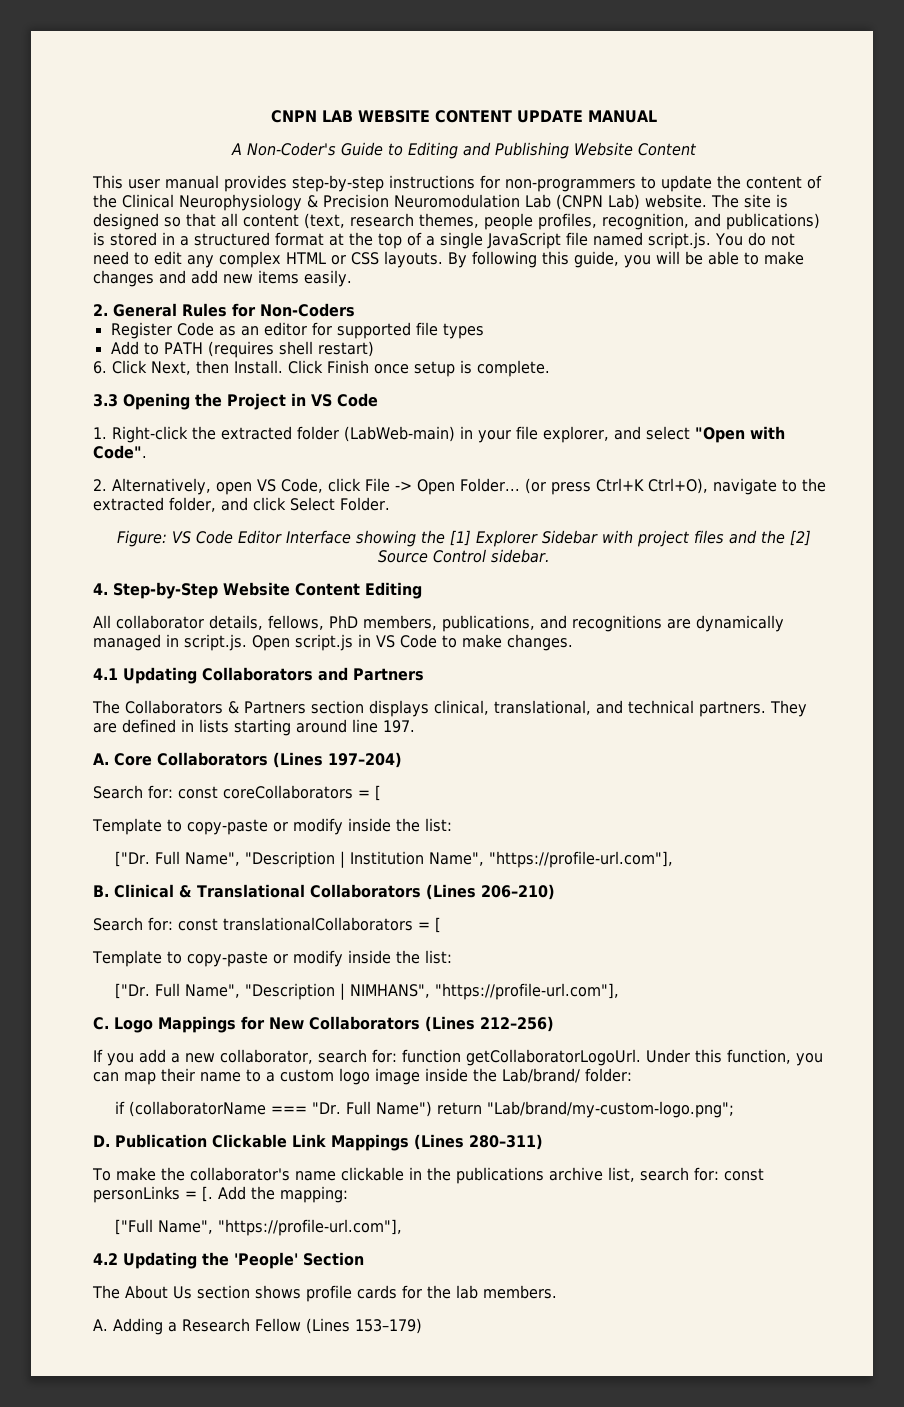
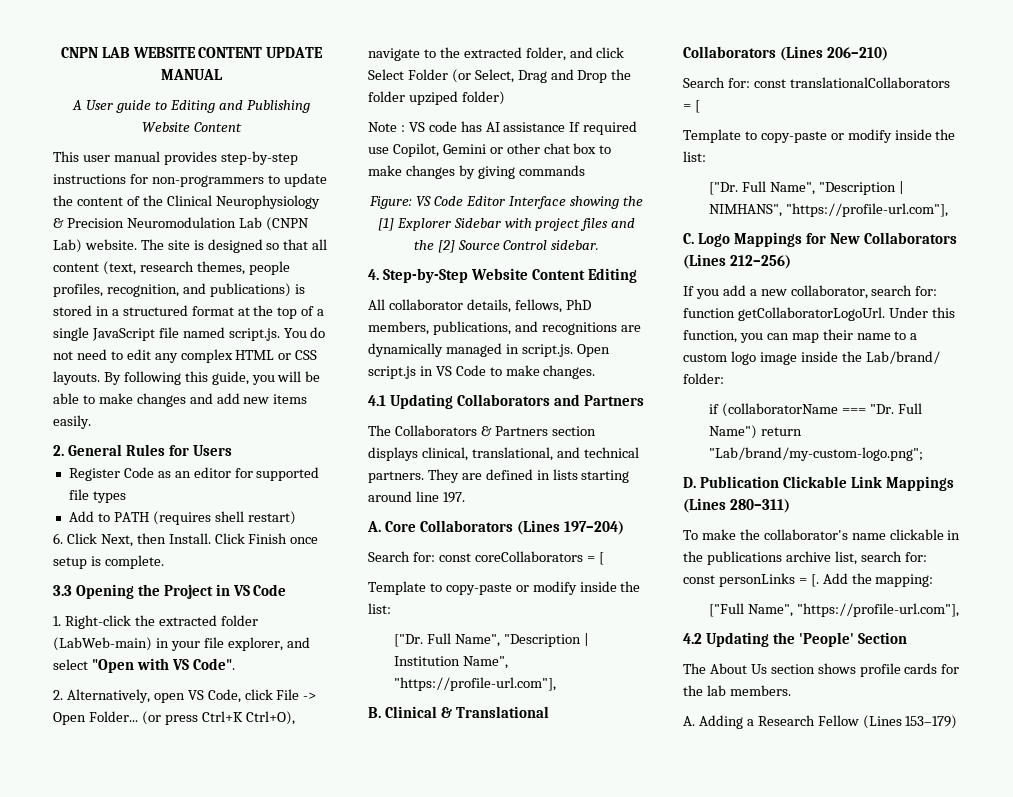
[247,142,383,156] Non-Coder's Guide -> [86,100,152,113] User guide
[260,303,355,317] Non-Coders -> [192,445,232,456] Users
(785, 432) none -> [171,659,189,670] VS
[340,497,390,511] Folder. -> [407,69,632,83] [368,91,505,105] [368,121,638,135] [368,143,612,157] [368,165,585,179] Folder (or Select, Drag and Drop the folder upziped folder) // Note : VS code has AI assistance If required use Copilot, Gemini or other chat box to make changes by giving commands

